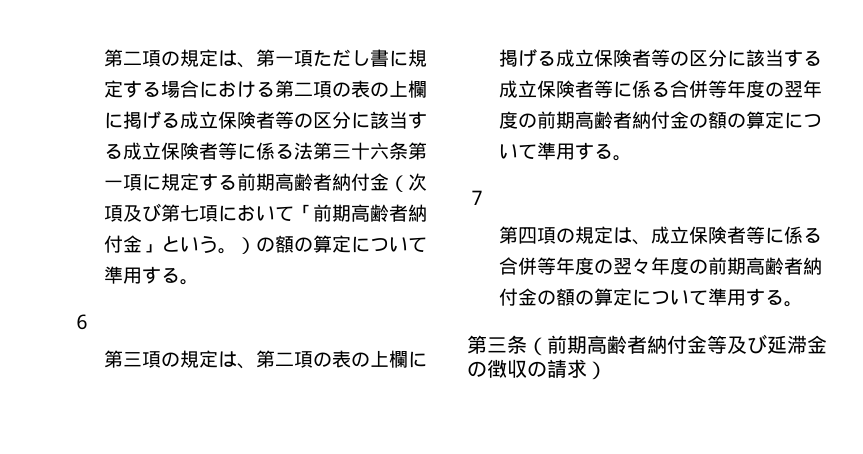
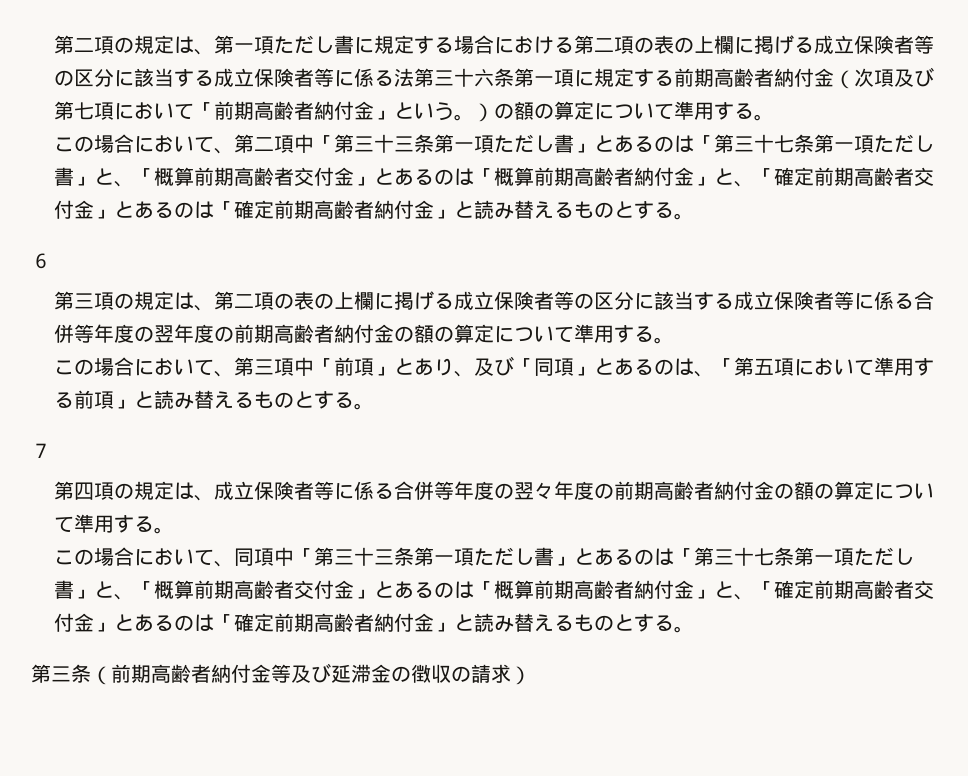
(200, 282) none -> [54,134,935,154] [54,167,935,187] [54,200,695,220] // この場合において、第二項中「第三十三条第一項ただし書」とあるのは「第三十七条第一項ただし書」と、「概算前期高齢者交付金」とあるのは「概算前期高齢者納付金」と、「確定前期高齢者交付金」とあるのは「確定前期高齢者納付金」と読み替えるものとする。
(633, 158) none -> [54,356,935,377] [54,390,375,410] // この場合において、第三項中「前項」とあり、及び「同項」とあるのは、「第五項において準用する前項」と読み替えるものとする。
(804, 304) none -> [54,547,915,567] [54,580,935,600] [54,613,695,633] // この場合において、同項中「第三十三条第一項ただし書」とあるのは「第三十七条第一項ただし書」と、「概算前期高齢者交付金」とあるのは「概算前期高齢者納付金」と、「確定前期高齢者交付金」とあるのは「確定前期高齢者納付金」と読み替えるものとする。

